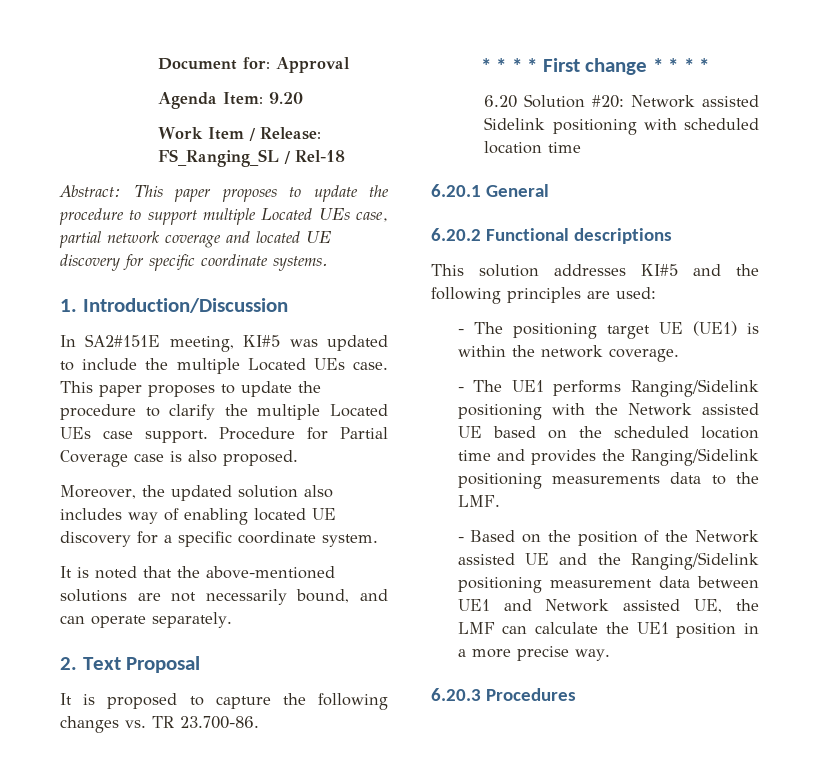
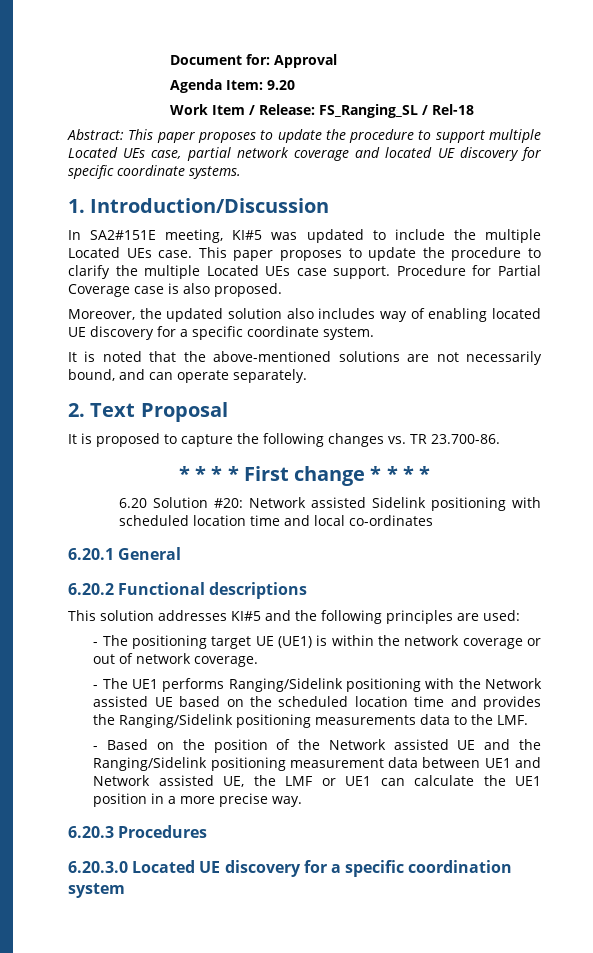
(582, 147) none -> [283,515,433,526] and local co-ordinates
(603, 351) none -> [462,638,541,649] [93,653,192,664] coverage or out of network
(495, 628) none -> [321,776,372,786] or UE1
(576, 694) none -> [68,860,513,877] [68,883,125,898] // 6.20.3.0 Located UE discovery for a specific coordination system

